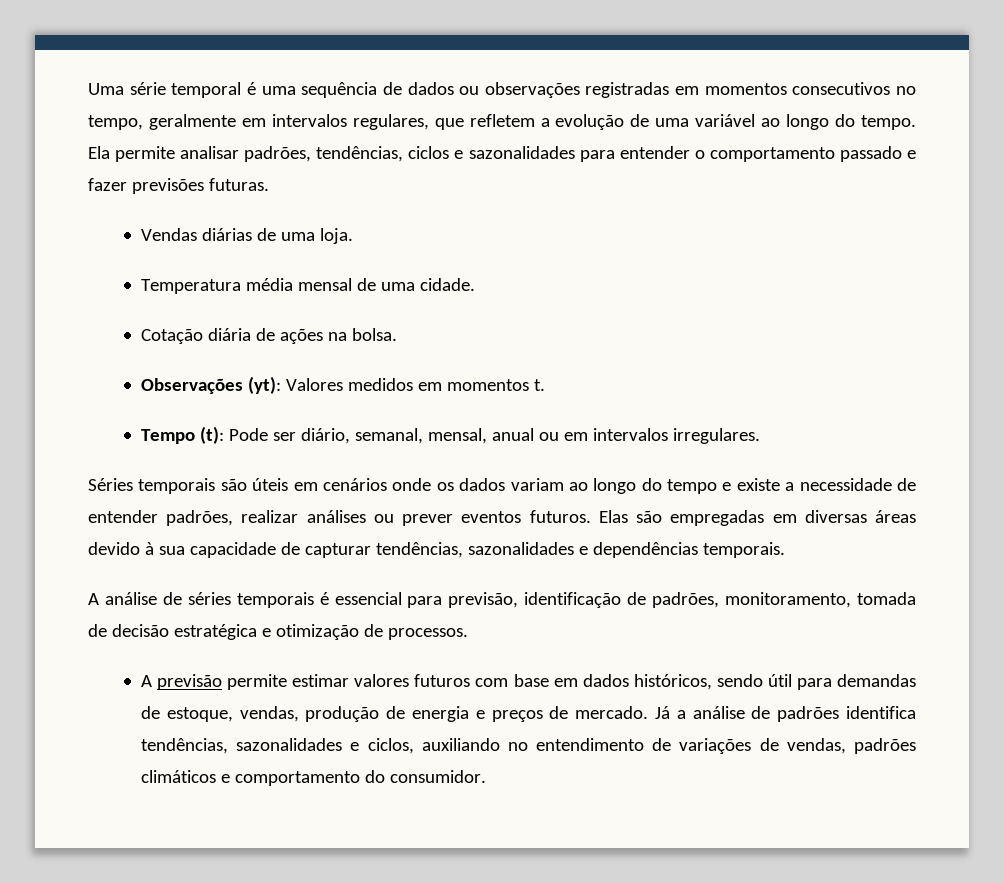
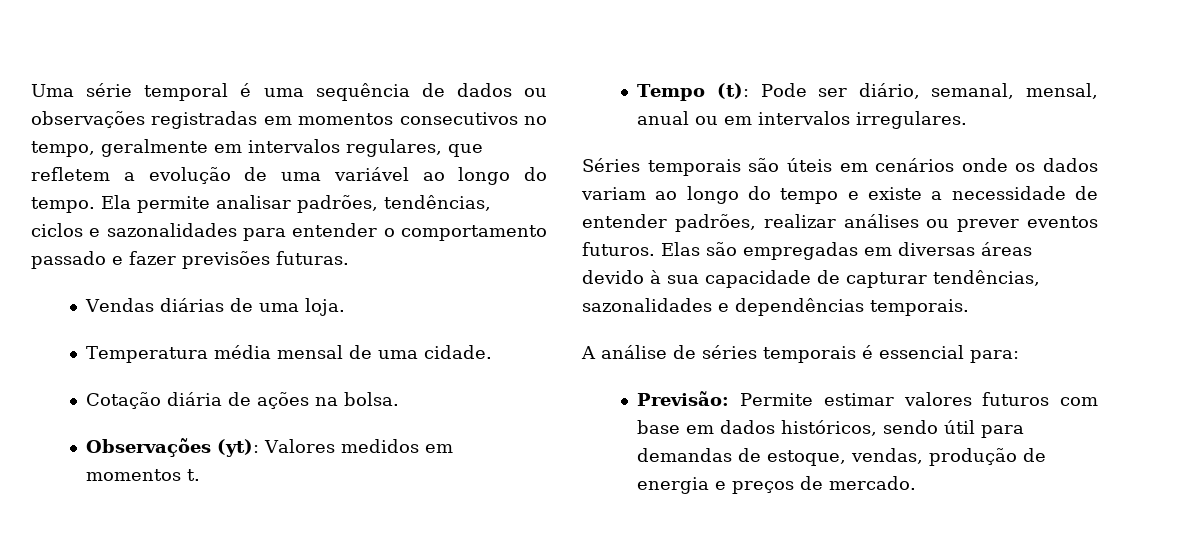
[407,592,916,608] [88,624,468,640] [141,674,288,690] para previsão, identificação de padrões, monitoramento, tomada de decisão estratégica e otimização de processos. // A previsão permite -> [970,350,1019,363] [637,391,814,406] para: // Previsão: Permite
[655,706,917,722] [141,738,916,754] [141,770,487,786] Já a análise de padrões identifica tendências, sazonalidades e ciclos, auxiliando no entendimento de variações de vendas, padrões climáticos e comportamento do consumidor. -> (917, 483) none

